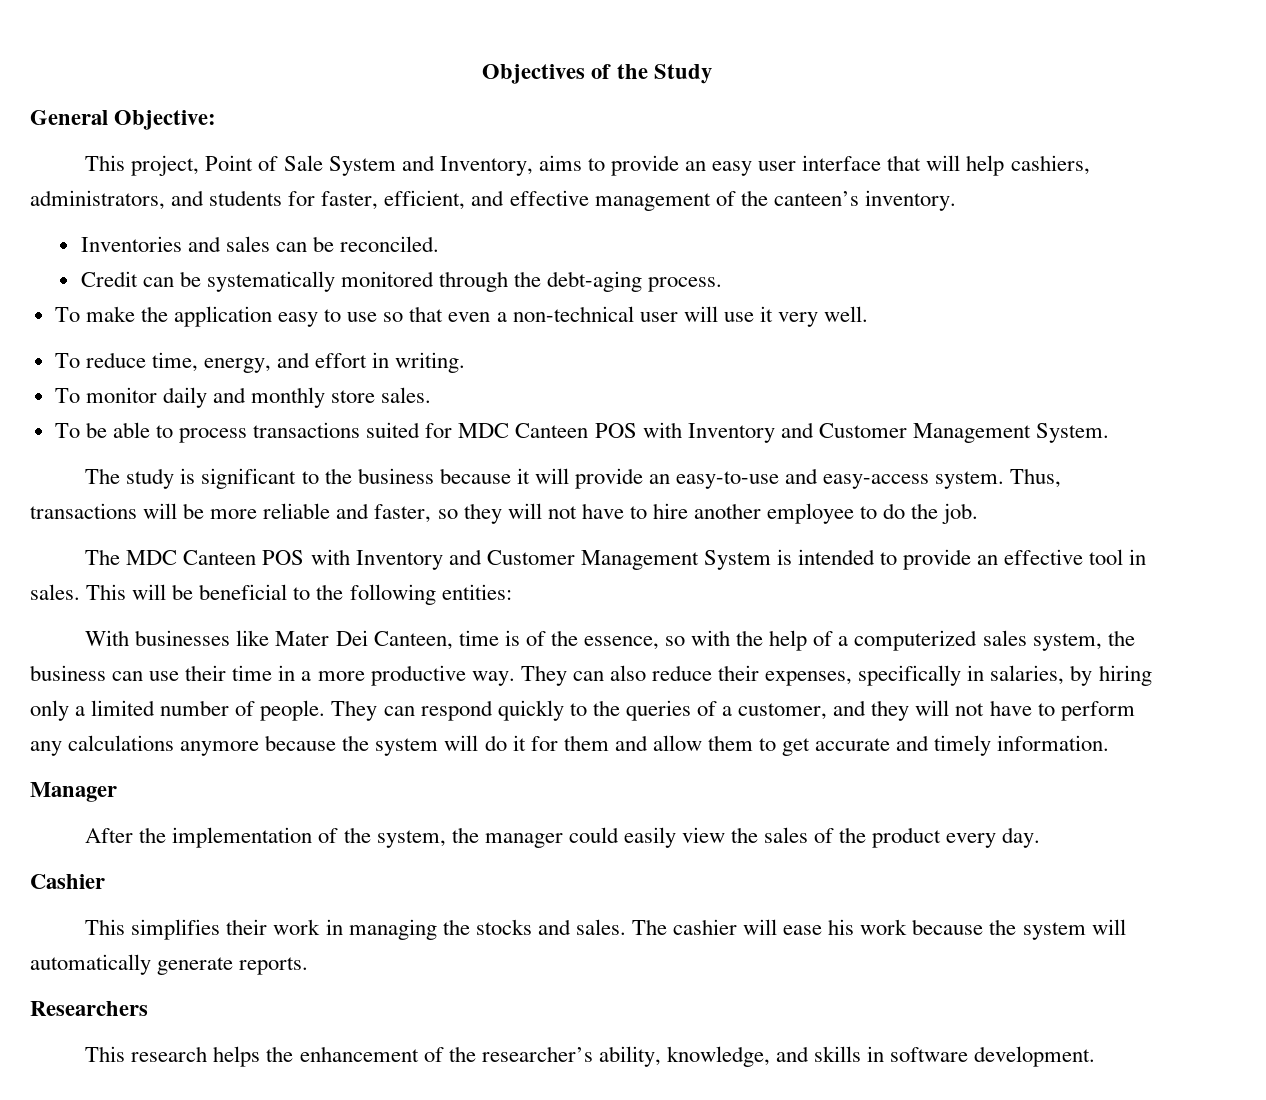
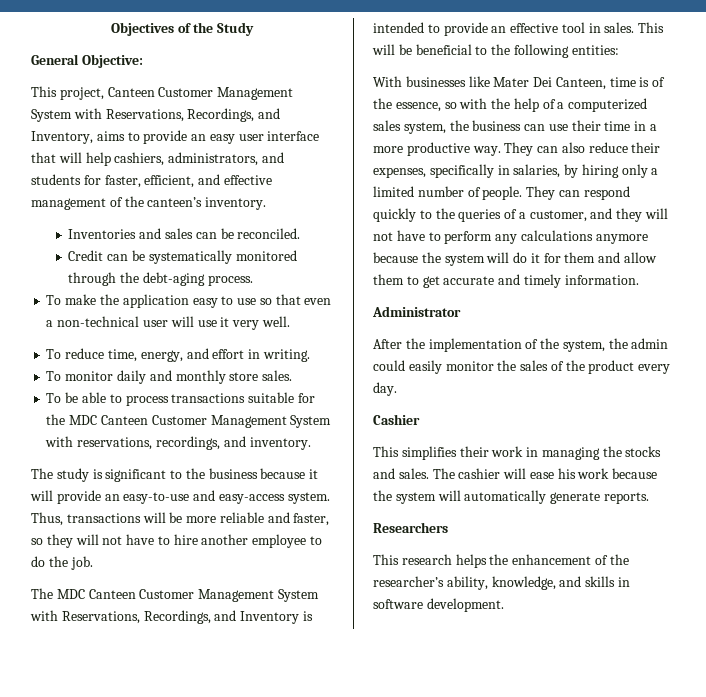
[205,155,396,176] Point of Sale System -> [107,87,294,100] [31,108,255,122] Canteen Customer Management System with Reservations, Recordings,
[366,422,1109,443] suited for MDC Canteen POS with Inventory and Customer Management System. -> [248,392,315,403] [46,414,332,428] [45,436,311,450] suitable for the MDC Canteen Customer Management System with reservations, recordings, and inventory.
[262,549,771,570] POS with Inventory and Customer Management System -> [139,589,319,602] [30,610,300,624] Customer Management System with Reservations, Recordings, and Inventory
[30,782,117,802] Manager -> [372,306,461,317] Administrator
[484,833,563,848] manager -> [631,338,669,349] admin
[681,827,725,843] view -> [445,361,494,371] monitor

